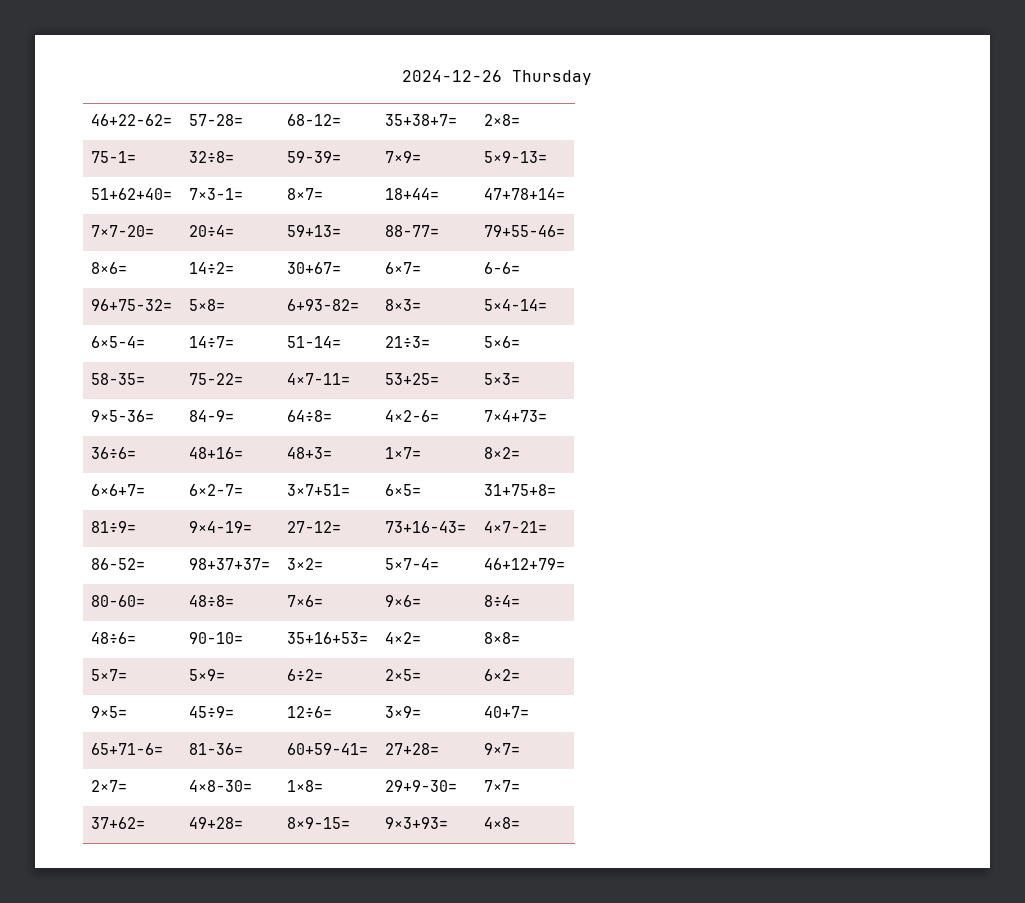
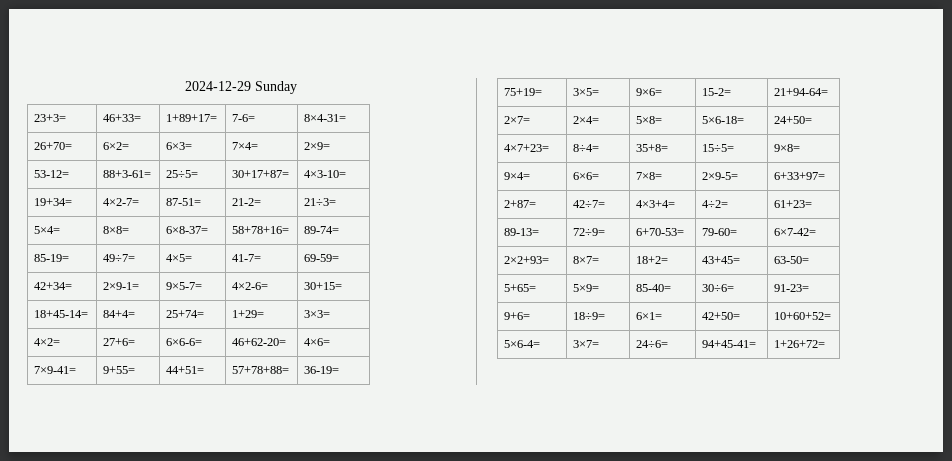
[402,70,592,85] [91,114,173,126] [189,114,244,126] [287,114,342,126] [385,114,458,126] [484,114,521,126] [91,151,137,163] [189,151,235,163] [287,151,342,163] [385,151,422,163] [484,151,548,163] [91,188,173,200] [189,188,244,200] [287,188,324,200] [385,188,440,200] [484,188,566,200] [91,225,155,237] [189,225,235,237] [287,225,342,237] [385,225,440,237] [484,225,566,237] [91,262,128,274] [189,262,235,274] [287,262,342,274] [385,262,422,274] [484,262,521,274] [91,299,173,311] [189,299,226,311] [287,299,360,311] [385,299,422,311] [484,299,548,311] [91,336,146,348] [189,336,235,348] [287,336,342,348] [385,336,431,348] [484,336,521,348] [91,373,146,385] [189,373,244,385] [287,373,351,385] [385,373,440,385] [484,373,521,385] [91,410,155,422] [189,410,235,422] [287,410,333,422] [385,410,440,422] [484,410,548,422] [91,447,137,459] [189,447,244,459] [287,447,333,459] [385,447,422,459] [484,447,521,459] [91,484,146,496] [189,484,244,496] [287,484,351,496] [385,484,422,496] [484,484,557,496] [91,521,137,533] [189,521,253,533] [287,521,342,533] [385,521,467,533] [484,521,548,533] [91,558,146,570] [189,558,271,570] [287,558,324,570] [385,558,440,570] [484,558,566,570] [91,595,146,607] [189,595,235,607] [287,595,324,607] [385,595,422,607] [484,595,521,607] [91,632,137,644] [189,632,244,644] [287,632,369,644] [385,632,422,644] [484,632,521,644] [91,669,128,681] [189,669,226,681] [287,669,324,681] [385,669,422,681] [484,669,521,681] [91,706,128,718] [189,706,235,718] [287,706,333,718] [385,706,422,718] [484,706,530,718] [91,743,164,755] [189,743,244,755] [287,743,369,755] [385,743,440,755] [484,743,521,755] [91,780,128,792] [189,780,253,792] [287,780,324,792] [385,780,458,792] [484,780,521,792] [91,817,146,829] [189,817,244,829] [287,817,351,829] [385,817,449,829] [484,817,521,829] 2024-12-26 Thursday // 46+22-62= | 57-28= | 68-12= | 35+38+7= | 2×8= // 75-1= | 32÷8= | 59-39= | 7×9= | 5×9-13= // 51+62+40= | 7×3-1= | 8×7= | 18+44= | 47+78+14= // 7×7-20= | 20÷4= | 59+13= | 88-77= | 79+55-46= // 8×6= | 14÷2= | 30+67= | 6×7= | 6-6= // 96+75-32= | 5×8= | 6+93-82= | 8×3= | 5×4-14= // 6×5-4= | 14÷7= | 51-14= | 21÷3= | 5×6= // 58-35= | 75-22= | 4×7-11= | 53+25= | 5×3= // 9×5-36= | 84-9= | 64÷8= | 4×2-6= | 7×4+73= // 36÷6= | 48+16= | 48+3= | 1×7= | 8×2= // 6×6+7= | 6×2-7= | 3×7+51= | 6×5= | 31+75+8= // 81÷9= | 9×4-19= | 27-12= | 73+16-43= | 4×7-21= // 86-52= | 98+37+37= | 3×2= | 5×7-4= | 46+12+79= // 80-60= | 48÷8= | 7×6= | 9×6= | 8÷4= // 48÷6= | 90-10= | 35+16+53= | 4×2= | 8×8= // 5×7= | 5×9= | 6÷2= | 2×5= | 6×2= // 9×5= | 45÷9= | 12÷6= | 3×9= | 40+7= // 65+71-6= | 81-36= | 60+59-41= | 27+28= | 9×7= // 2×7= | 4×8-30= | 1×8= | 29+9-30= | 7×7= // 37+62= | 49+28= | 8×9-15= | 9×3+93= | 4×8= -> [185,81,297,94] [34,114,67,122] [103,114,142,122] [166,114,218,122] [232,114,256,122] [304,114,347,122] [34,142,73,150] [103,142,130,150] [166,142,193,150] [232,142,259,150] [304,142,331,150] [34,170,70,178] [103,170,152,178] [166,170,199,178] [232,170,290,178] [304,170,347,178] [34,198,73,206] [103,198,140,206] [166,198,202,206] [232,198,262,206] [304,198,337,206] [34,226,61,234] [103,226,130,234] [166,226,209,234] [232,226,290,234] [304,226,340,234] [34,254,70,262] [103,254,136,262] [166,254,193,262] [232,254,262,262] [304,254,340,262] [34,282,73,290] [103,282,140,290] [166,282,203,290] [232,282,269,290] [304,282,343,290] [34,310,89,318] [103,310,136,318] [166,310,205,318] [232,310,265,318] [304,310,331,318] [34,338,61,346] [103,338,136,346] [166,338,203,346] [232,338,287,346] [304,338,331,346] [34,366,77,374] [103,366,136,374] [166,366,205,374] [232,366,290,374] [304,366,340,374] [504,88,543,96] [573,88,600,96] [636,88,663,96] [702,88,732,96] [774,88,829,96] [504,116,531,124] [573,116,600,124] [636,116,663,124] [702,116,745,124] [774,116,813,124] [504,144,550,152] [573,144,600,152] [636,144,669,152] [702,144,735,152] [774,144,801,152] [504,172,531,180] [573,172,600,180] [636,172,663,180] [702,172,739,180] [774,172,826,180] [504,200,537,208] [573,200,606,208] [636,200,676,208] [702,200,729,208] [774,200,813,208] [504,228,540,236] [573,228,606,236] [636,228,685,236] [702,228,738,236] [774,228,817,236] [504,256,550,264] [573,256,600,264] [636,256,669,264] [702,256,741,264] [774,256,810,264] [504,284,537,292] [573,284,600,292] [636,284,672,292] [702,284,735,292] [774,284,810,292] [504,312,531,320] [573,312,606,320] [636,312,663,320] [702,312,741,320] [774,312,832,320] [504,340,541,348] [573,340,600,348] [636,340,669,348] [702,340,757,348] [774,340,826,348] 2024-12-29 Sunday // 23+3= | 46+33= | 1+89+17= | 7-6= | 8×4-31= // 26+70= | 6×2= | 6×3= | 7×4= | 2×9= // 53-12= | 88+3-61= | 25÷5= | 30+17+87= | 4×3-10= // 19+34= | 4×2-7= | 87-51= | 21-2= | 21÷3= // 5×4= | 8×8= | 6×8-37= | 58+78+16= | 89-74= // 85-19= | 49÷7= | 4×5= | 41-7= | 69-59= // 42+34= | 2×9-1= | 9×5-7= | 4×2-6= | 30+15= // 18+45-14= | 84+4= | 25+74= | 1+29= | 3×3= // 4×2= | 27+6= | 6×6-6= | 46+62-20= | 4×6= // 7×9-41= | 9+55= | 44+51= | 57+78+88= | 36-19= // 75+19= | 3×5= | 9×6= | 15-2= | 21+94-64= // 2×7= | 2×4= | 5×8= | 5×6-18= | 24+50= // 4×7+23= | 8÷4= | 35+8= | 15÷5= | 9×8= // 9×4= | 6×6= | 7×8= | 2×9-5= | 6+33+97= // 2+87= | 42÷7= | 4×3+4= | 4÷2= | 61+23= // 89-13= | 72÷9= | 6+70-53= | 79-60= | 6×7-42= // 2×2+93= | 8×7= | 18+2= | 43+45= | 63-50= // 5+65= | 5×9= | 85-40= | 30÷6= | 91-23= // 9+6= | 18÷9= | 6×1= | 42+50= | 10+60+52= // 5×6-4= | 3×7= | 24÷6= | 94+45-41= | 1+26+72=

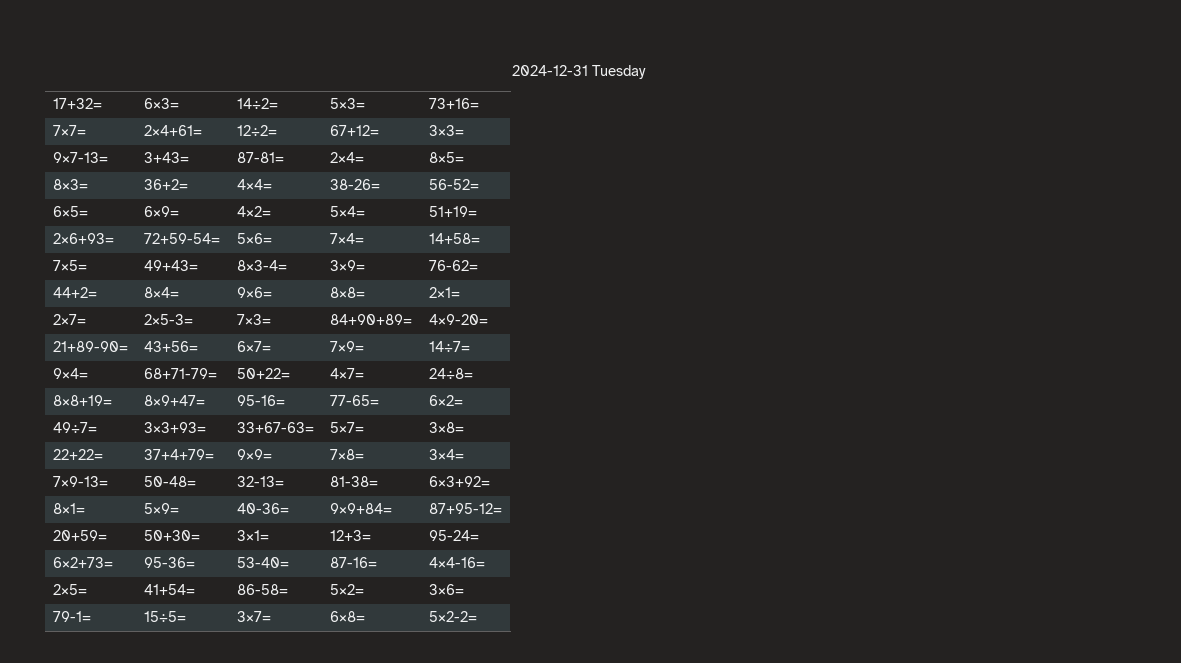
[185,81,297,94] [34,114,67,122] [103,114,142,122] [166,114,218,122] [232,114,256,122] [304,114,347,122] [34,142,73,150] [103,142,130,150] [166,142,193,150] [232,142,259,150] [304,142,331,150] [34,170,70,178] [103,170,152,178] [166,170,199,178] [232,170,290,178] [304,170,347,178] [34,198,73,206] [103,198,140,206] [166,198,202,206] [232,198,262,206] [304,198,337,206] [34,226,61,234] [103,226,130,234] [166,226,209,234] [232,226,290,234] [304,226,340,234] [34,254,70,262] [103,254,136,262] [166,254,193,262] [232,254,262,262] [304,254,340,262] [34,282,73,290] [103,282,140,290] [166,282,203,290] [232,282,269,290] [304,282,343,290] [34,310,89,318] [103,310,136,318] [166,310,205,318] [232,310,265,318] [304,310,331,318] [34,338,61,346] [103,338,136,346] [166,338,203,346] [232,338,287,346] [304,338,331,346] [34,366,77,374] [103,366,136,374] [166,366,205,374] [232,366,290,374] [304,366,340,374] [504,88,543,96] [573,88,600,96] [636,88,663,96] [702,88,732,96] [774,88,829,96] [504,116,531,124] [573,116,600,124] [636,116,663,124] [702,116,745,124] [774,116,813,124] [504,144,550,152] [573,144,600,152] [636,144,669,152] [702,144,735,152] [774,144,801,152] [504,172,531,180] [573,172,600,180] [636,172,663,180] [702,172,739,180] [774,172,826,180] [504,200,537,208] [573,200,606,208] [636,200,676,208] [702,200,729,208] [774,200,813,208] [504,228,540,236] [573,228,606,236] [636,228,685,236] [702,228,738,236] [774,228,817,236] [504,256,550,264] [573,256,600,264] [636,256,669,264] [702,256,741,264] [774,256,810,264] [504,284,537,292] [573,284,600,292] [636,284,672,292] [702,284,735,292] [774,284,810,292] [504,312,531,320] [573,312,606,320] [636,312,663,320] [702,312,741,320] [774,312,832,320] [504,340,541,348] [573,340,600,348] [636,340,669,348] [702,340,757,348] [774,340,826,348] 2024-12-29 Sunday // 23+3= | 46+33= | 1+89+17= | 7-6= | 8×4-31= // 26+70= | 6×2= | 6×3= | 7×4= | 2×9= // 53-12= | 88+3-61= | 25÷5= | 30+17+87= | 4×3-10= // 19+34= | 4×2-7= | 87-51= | 21-2= | 21÷3= // 5×4= | 8×8= | 6×8-37= | 58+78+16= | 89-74= // 85-19= | 49÷7= | 4×5= | 41-7= | 69-59= // 42+34= | 2×9-1= | 9×5-7= | 4×2-6= | 30+15= // 18+45-14= | 84+4= | 25+74= | 1+29= | 3×3= // 4×2= | 27+6= | 6×6-6= | 46+62-20= | 4×6= // 7×9-41= | 9+55= | 44+51= | 57+78+88= | 36-19= // 75+19= | 3×5= | 9×6= | 15-2= | 21+94-64= // 2×7= | 2×4= | 5×8= | 5×6-18= | 24+50= // 4×7+23= | 8÷4= | 35+8= | 15÷5= | 9×8= // 9×4= | 6×6= | 7×8= | 2×9-5= | 6+33+97= // 2+87= | 42÷7= | 4×3+4= | 4÷2= | 61+23= // 89-13= | 72÷9= | 6+70-53= | 79-60= | 6×7-42= // 2×2+93= | 8×7= | 18+2= | 43+45= | 63-50= // 5+65= | 5×9= | 85-40= | 30÷6= | 91-23= // 9+6= | 18÷9= | 6×1= | 42+50= | 10+60+52= // 5×6-4= | 3×7= | 24÷6= | 94+45-41= | 1+26+72= -> [511,65,646,79] [52,98,102,109] [143,98,179,109] [236,98,278,109] [329,98,365,109] [428,98,479,109] [52,125,86,136] [143,125,202,136] [236,125,277,136] [329,125,379,136] [428,125,464,136] [52,152,108,163] [143,152,189,163] [236,152,284,163] [329,152,364,163] [428,152,464,163] [52,179,88,190] [143,179,188,190] [236,179,272,190] [329,179,380,190] [428,179,479,190] [52,206,88,217] [143,206,179,217] [236,206,271,217] [329,206,365,217] [428,206,477,217] [52,233,114,244] [143,233,220,244] [236,233,272,244] [329,233,364,244] [428,233,480,244] [52,260,87,271] [143,260,198,271] [236,260,287,271] [329,260,365,271] [428,260,478,271] [52,287,97,298] [143,287,179,298] [236,287,272,298] [329,287,365,298] [428,287,460,298] [52,314,86,325] [143,314,193,325] [236,314,271,325] [329,314,412,325] [428,314,488,325] [52,341,128,352] [143,341,198,352] [236,341,271,352] [329,341,364,352] [428,341,470,352] [52,368,88,379] [143,368,217,379] [236,368,290,379] [329,368,364,379] [428,368,473,379] [52,395,112,406] [143,395,205,406] [236,395,285,406] [329,395,379,406] [428,395,463,406] [52,422,97,433] [143,422,206,433] [236,422,314,433] [329,422,364,433] [428,422,464,433] [52,449,103,460] [143,449,214,460] [236,449,272,460] [329,449,364,460] [428,449,464,460] [52,476,108,487] [143,476,196,487] [236,476,284,487] [329,476,378,487] [428,476,490,487] [52,503,85,514] [143,503,179,514] [236,503,289,514] [329,503,392,514] [428,503,502,514] [52,530,107,541] [143,530,200,541] [236,530,269,541] [329,530,371,541] [428,530,479,541] [52,557,113,568] [143,557,195,568] [236,557,289,568] [329,557,377,568] [428,557,485,568] [52,584,87,595] [143,584,195,595] [236,584,288,595] [329,584,364,595] [428,584,464,595] [52,611,91,622] [143,611,186,622] [236,611,271,622] [329,611,365,622] [428,611,477,622] 2024-12-31 Tuesday // 17+32= | 6×3= | 14÷2= | 5×3= | 73+16= // 7×7= | 2×4+61= | 12÷2= | 67+12= | 3×3= // 9×7-13= | 3+43= | 87-81= | 2×4= | 8×5= // 8×3= | 36+2= | 4×4= | 38-26= | 56-52= // 6×5= | 6×9= | 4×2= | 5×4= | 51+19= // 2×6+93= | 72+59-54= | 5×6= | 7×4= | 14+58= // 7×5= | 49+43= | 8×3-4= | 3×9= | 76-62= // 44+2= | 8×4= | 9×6= | 8×8= | 2×1= // 2×7= | 2×5-3= | 7×3= | 84+90+89= | 4×9-20= // 21+89-90= | 43+56= | 6×7= | 7×9= | 14÷7= // 9×4= | 68+71-79= | 50+22= | 4×7= | 24÷8= // 8×8+19= | 8×9+47= | 95-16= | 77-65= | 6×2= // 49÷7= | 3×3+93= | 33+67-63= | 5×7= | 3×8= // 22+22= | 37+4+79= | 9×9= | 7×8= | 3×4= // 7×9-13= | 50-48= | 32-13= | 81-38= | 6×3+92= // 8×1= | 5×9= | 40-36= | 9×9+84= | 87+95-12= // 20+59= | 50+30= | 3×1= | 12+3= | 95-24= // 6×2+73= | 95-36= | 53-40= | 87-16= | 4×4-16= // 2×5= | 41+54= | 86-58= | 5×2= | 3×6= // 79-1= | 15÷5= | 3×7= | 6×8= | 5×2-2=

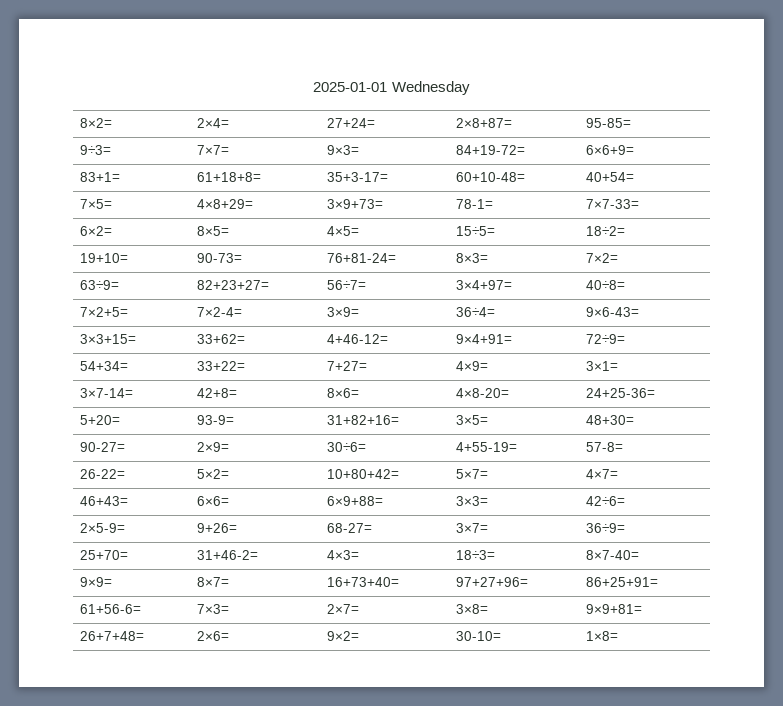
[511,65,646,79] [52,98,102,109] [143,98,179,109] [236,98,278,109] [329,98,365,109] [428,98,479,109] [52,125,86,136] [143,125,202,136] [236,125,277,136] [329,125,379,136] [428,125,464,136] [52,152,108,163] [143,152,189,163] [236,152,284,163] [329,152,364,163] [428,152,464,163] [52,179,88,190] [143,179,188,190] [236,179,272,190] [329,179,380,190] [428,179,479,190] [52,206,88,217] [143,206,179,217] [236,206,271,217] [329,206,365,217] [428,206,477,217] [52,233,114,244] [143,233,220,244] [236,233,272,244] [329,233,364,244] [428,233,480,244] [52,260,87,271] [143,260,198,271] [236,260,287,271] [329,260,365,271] [428,260,478,271] [52,287,97,298] [143,287,179,298] [236,287,272,298] [329,287,365,298] [428,287,460,298] [52,314,86,325] [143,314,193,325] [236,314,271,325] [329,314,412,325] [428,314,488,325] [52,341,128,352] [143,341,198,352] [236,341,271,352] [329,341,364,352] [428,341,470,352] [52,368,88,379] [143,368,217,379] [236,368,290,379] [329,368,364,379] [428,368,473,379] [52,395,112,406] [143,395,205,406] [236,395,285,406] [329,395,379,406] [428,395,463,406] [52,422,97,433] [143,422,206,433] [236,422,314,433] [329,422,364,433] [428,422,464,433] [52,449,103,460] [143,449,214,460] [236,449,272,460] [329,449,364,460] [428,449,464,460] [52,476,108,487] [143,476,196,487] [236,476,284,487] [329,476,378,487] [428,476,490,487] [52,503,85,514] [143,503,179,514] [236,503,289,514] [329,503,392,514] [428,503,502,514] [52,530,107,541] [143,530,200,541] [236,530,269,541] [329,530,371,541] [428,530,479,541] [52,557,113,568] [143,557,195,568] [236,557,289,568] [329,557,377,568] [428,557,485,568] [52,584,87,595] [143,584,195,595] [236,584,288,595] [329,584,364,595] [428,584,464,595] [52,611,91,622] [143,611,186,622] [236,611,271,622] [329,611,365,622] [428,611,477,622] 2024-12-31 Tuesday // 17+32= | 6×3= | 14÷2= | 5×3= | 73+16= // 7×7= | 2×4+61= | 12÷2= | 67+12= | 3×3= // 9×7-13= | 3+43= | 87-81= | 2×4= | 8×5= // 8×3= | 36+2= | 4×4= | 38-26= | 56-52= // 6×5= | 6×9= | 4×2= | 5×4= | 51+19= // 2×6+93= | 72+59-54= | 5×6= | 7×4= | 14+58= // 7×5= | 49+43= | 8×3-4= | 3×9= | 76-62= // 44+2= | 8×4= | 9×6= | 8×8= | 2×1= // 2×7= | 2×5-3= | 7×3= | 84+90+89= | 4×9-20= // 21+89-90= | 43+56= | 6×7= | 7×9= | 14÷7= // 9×4= | 68+71-79= | 50+22= | 4×7= | 24÷8= // 8×8+19= | 8×9+47= | 95-16= | 77-65= | 6×2= // 49÷7= | 3×3+93= | 33+67-63= | 5×7= | 3×8= // 22+22= | 37+4+79= | 9×9= | 7×8= | 3×4= // 7×9-13= | 50-48= | 32-13= | 81-38= | 6×3+92= // 8×1= | 5×9= | 40-36= | 9×9+84= | 87+95-12= // 20+59= | 50+30= | 3×1= | 12+3= | 95-24= // 6×2+73= | 95-36= | 53-40= | 87-16= | 4×4-16= // 2×5= | 41+54= | 86-58= | 5×2= | 3×6= // 79-1= | 15÷5= | 3×7= | 6×8= | 5×2-2= -> [313,81,470,95] [79,118,112,128] [196,118,229,128] [326,118,375,128] [455,118,512,128] [585,118,631,128] [79,145,111,155] [196,145,229,155] [326,145,359,155] [455,145,525,155] [585,145,634,155] [79,172,120,182] [196,172,261,182] [326,172,388,182] [455,172,525,182] [585,172,634,182] [79,199,112,209] [196,199,253,209] [326,199,383,209] [455,199,493,209] [585,199,639,209] [79,226,112,236] [196,226,229,236] [326,226,359,236] [455,226,495,236] [585,226,625,236] [79,253,128,263] [196,253,242,263] [326,253,396,263] [455,253,488,263] [585,253,618,263] [79,280,119,290] [196,280,269,290] [326,280,366,290] [455,280,512,290] [585,280,625,290] [79,307,128,317] [196,307,242,317] [326,307,359,317] [455,307,495,317] [585,307,639,317] [79,334,136,344] [196,334,245,344] [326,334,388,344] [455,334,512,344] [585,334,625,344] [79,361,128,371] [196,361,245,371] [326,361,367,371] [455,361,488,371] [585,361,618,371] [79,388,133,398] [196,388,237,398] [326,388,359,398] [455,388,509,398] [585,388,655,398] [79,415,120,425] [196,415,234,425] [326,415,399,425] [455,415,488,425] [585,415,634,425] [79,442,125,452] [196,442,229,452] [326,442,366,452] [455,442,517,452] [585,442,623,452] [79,469,125,479] [196,469,229,479] [326,469,399,479] [455,469,488,479] [585,469,618,479] [79,496,128,506] [196,496,229,506] [326,496,383,506] [455,496,488,506] [585,496,625,506] [79,523,125,533] [196,523,237,533] [326,523,372,533] [455,523,488,533] [585,523,625,533] [79,550,128,560] [196,550,258,560] [326,550,359,560] [455,550,495,560] [585,550,639,560] [79,577,112,587] [196,577,229,587] [326,577,399,587] [455,577,528,587] [585,577,658,587] [79,604,141,614] [196,604,229,614] [326,604,359,614] [455,604,488,614] [585,604,642,614] [79,631,144,641] [196,631,229,641] [326,631,359,641] [455,631,501,641] [585,631,618,641] 2025-01-01 Wednesday // 8×2= | 2×4= | 27+24= | 2×8+87= | 95-85= // 9÷3= | 7×7= | 9×3= | 84+19-72= | 6×6+9= // 83+1= | 61+18+8= | 35+3-17= | 60+10-48= | 40+54= // 7×5= | 4×8+29= | 3×9+73= | 78-1= | 7×7-33= // 6×2= | 8×5= | 4×5= | 15÷5= | 18÷2= // 19+10= | 90-73= | 76+81-24= | 8×3= | 7×2= // 63÷9= | 82+23+27= | 56÷7= | 3×4+97= | 40÷8= // 7×2+5= | 7×2-4= | 3×9= | 36÷4= | 9×6-43= // 3×3+15= | 33+62= | 4+46-12= | 9×4+91= | 72÷9= // 54+34= | 33+22= | 7+27= | 4×9= | 3×1= // 3×7-14= | 42+8= | 8×6= | 4×8-20= | 24+25-36= // 5+20= | 93-9= | 31+82+16= | 3×5= | 48+30= // 90-27= | 2×9= | 30÷6= | 4+55-19= | 57-8= // 26-22= | 5×2= | 10+80+42= | 5×7= | 4×7= // 46+43= | 6×6= | 6×9+88= | 3×3= | 42÷6= // 2×5-9= | 9+26= | 68-27= | 3×7= | 36÷9= // 25+70= | 31+46-2= | 4×3= | 18÷3= | 8×7-40= // 9×9= | 8×7= | 16+73+40= | 97+27+96= | 86+25+91= // 61+56-6= | 7×3= | 2×7= | 3×8= | 9×9+81= // 26+7+48= | 2×6= | 9×2= | 30-10= | 1×8=

